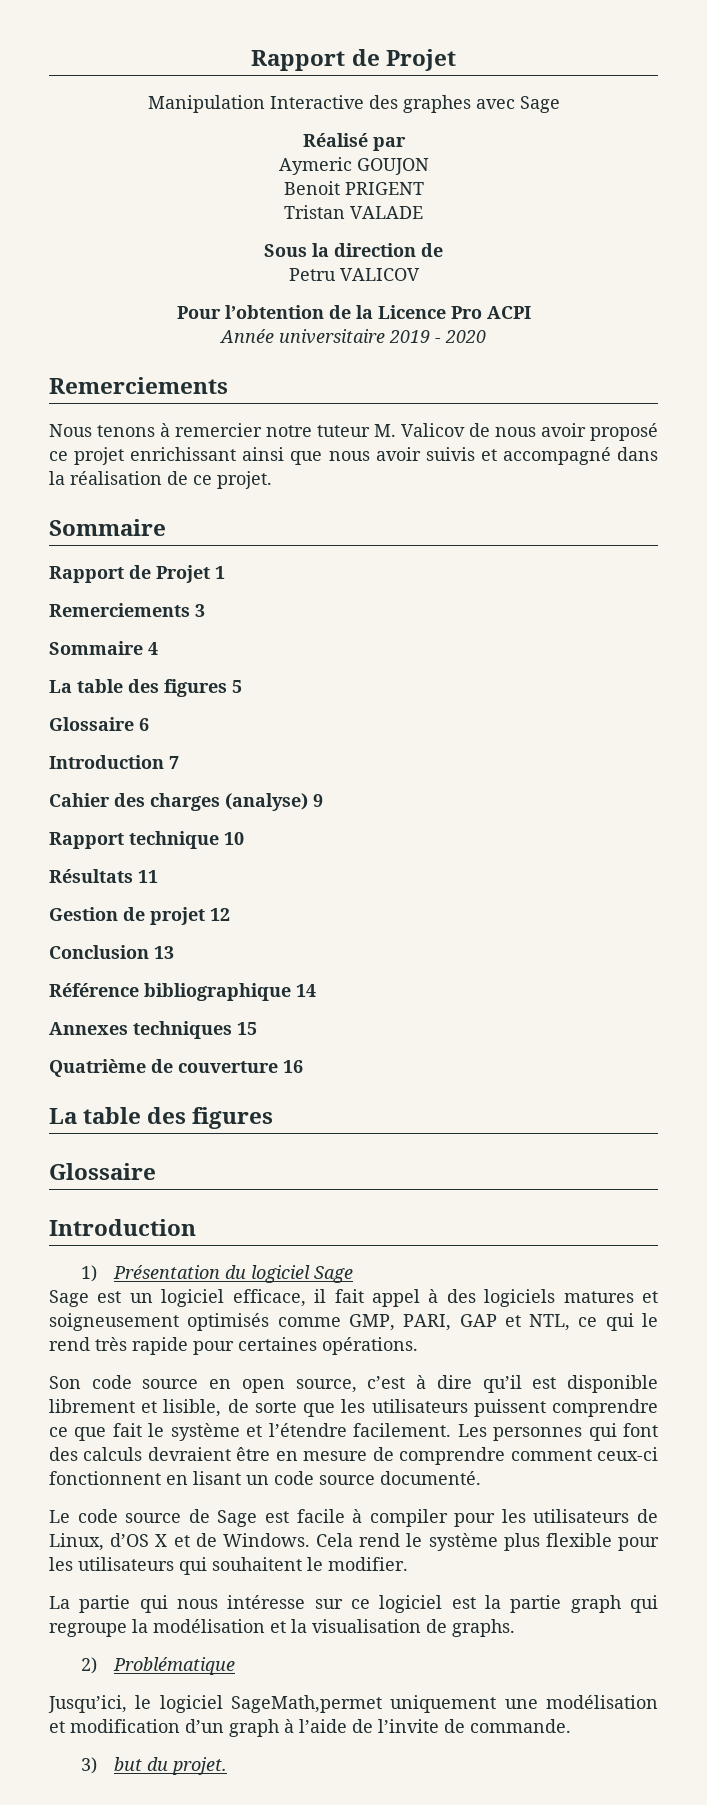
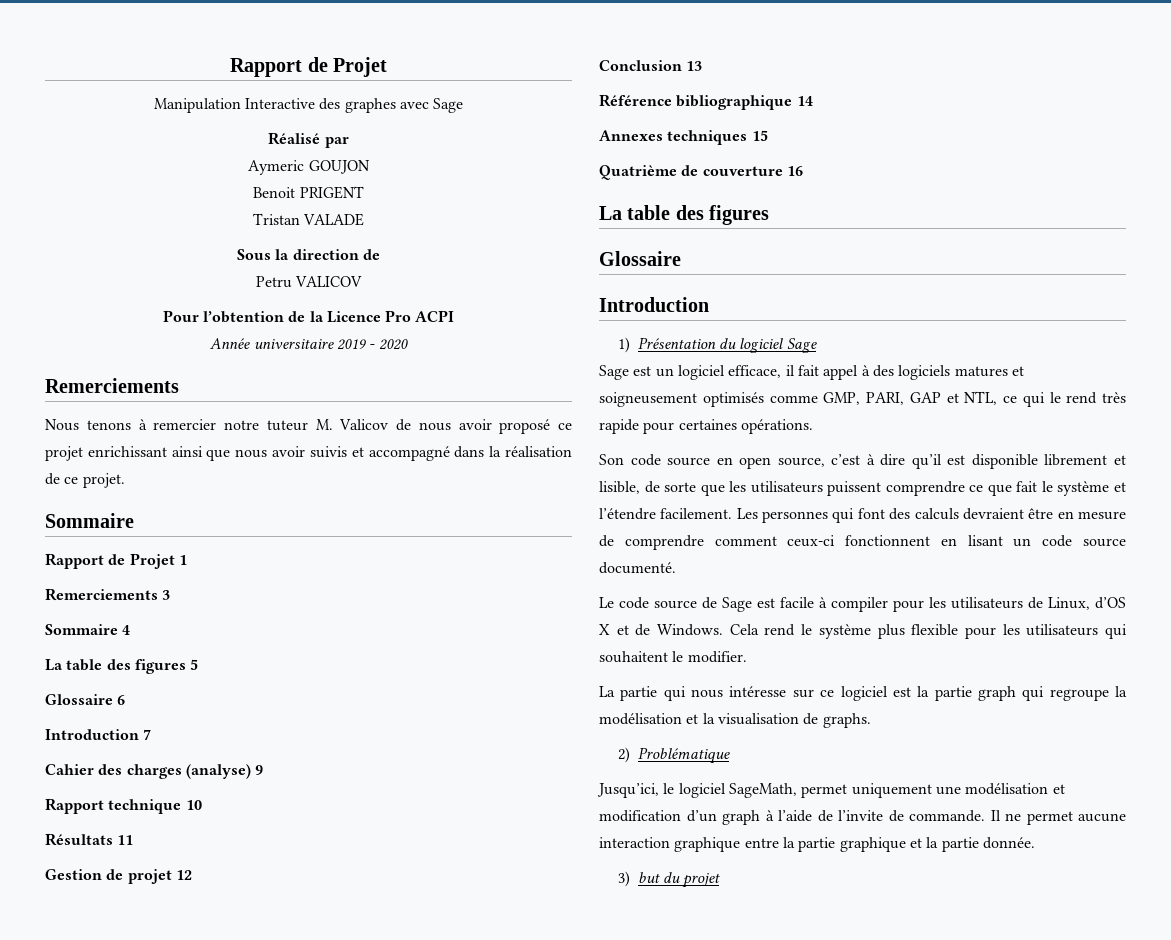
[231,1695,382,1713] SageMath,permet -> [728,783,848,798] SageMath, permet
(571, 1726) none -> [990,810,1126,825] [599,837,1035,852] Il ne permet aucune interaction graphique entre la partie graphique et la partie donnée.
[171,1757,227,1775] projet. -> [682,873,721,888] projet

